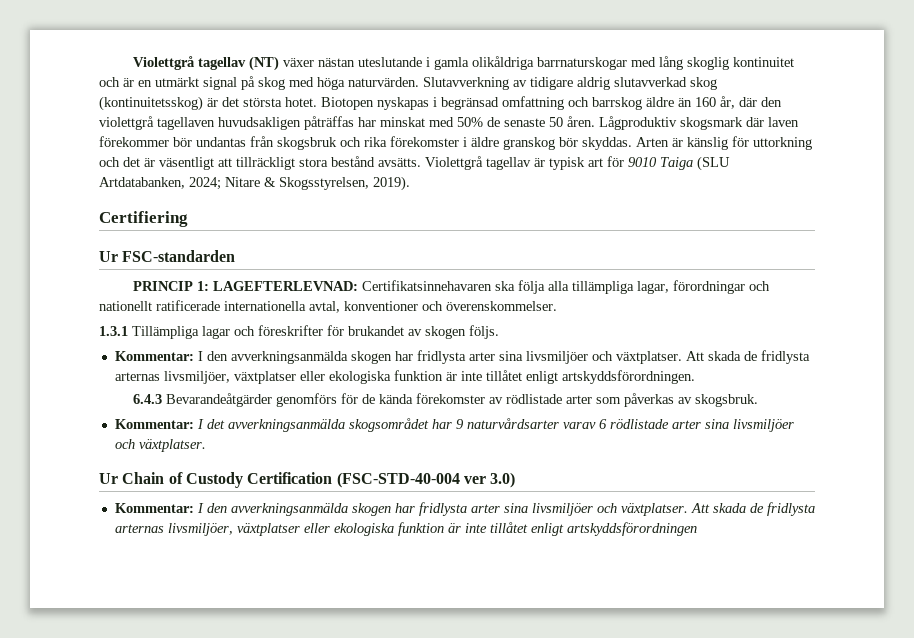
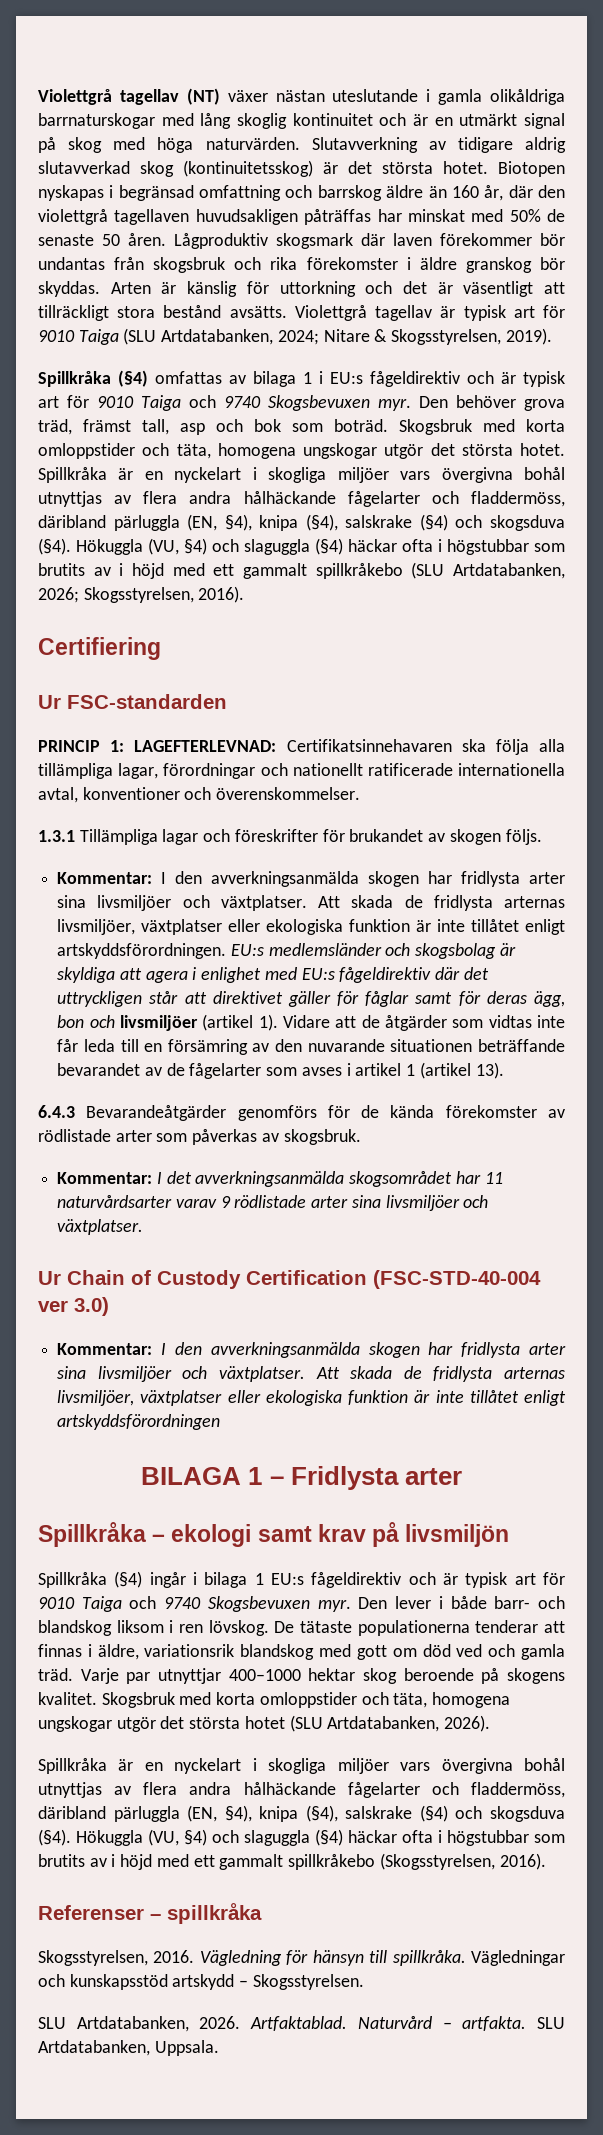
(410, 183) none -> [38,370,565,387] [38,395,565,411] [38,419,565,435] [38,443,565,459] [38,467,566,483] [38,491,565,507] [38,514,565,531] [38,538,565,555] [38,562,565,579] [38,586,245,603] // Spillkråka (§4) omfattas av bilaga 1 i EU:s fågeldirektiv och är typisk art för 9010 Taiga och 9740 Skogsbevuxen myr. Den behöver grova träd, främst tall, asp och bok som boträd. Skogsbruk med korta omloppstider och täta, homogena ungskogar utgör det största hotet. Spillkråka är en nyckelart i skogliga miljöer vars övergivna bohål utnyttjas av flera andra hålhäckande fågelarter och fladdermöss, däribland pärluggla (EN, §4), knipa (§4), salskrake (§4) och skogsduva (§4). Hökuggla (VU, §4) och slaguggla (§4) häckar ofta i högstubbar som brutits av i höjd med ett gammalt spillkråkebo (SLU Artdatabanken, 2026; Skogsstyrelsen, 2016).
(695, 377) none -> [230,943,516,959] [57,967,489,983] [57,991,566,1007] [57,1014,565,1031] [57,1039,565,1055] [57,1062,504,1079] EU:s medlemsländer och skogsbolag är skyldiga att agera i enlighet med EU:s fågeldirektiv där det uttryckligen står att direktivet gäller för fåglar samt för deras ägg, bon och livsmiljöer (artikel 1). Vidare att de åtgärder som vidtas inte får leda till en försämring av den nuvarande situationen beträffande bevarandet av de fågelarter som avses i artikel 1 (artikel 13).
[455,419,464,429] 9 -> [484,1172,503,1184] 11
[598,419,607,429] 6 -> [220,1196,231,1208] 9
(697, 529) none -> [141,1466,462,1490] [38,1522,510,1547] [38,1571,565,1588] [38,1596,566,1612] [38,1620,565,1636] [38,1644,565,1660] [38,1668,565,1684] [38,1692,511,1708] [38,1715,491,1732] [38,1758,566,1774] [38,1782,565,1798] [38,1805,565,1822] [38,1829,565,1846] [38,1853,546,1870] [38,1903,262,1924] [38,1950,565,1966] [38,1974,364,1990] [38,2016,565,2032] [38,2040,219,2056] // BILAGA 1 – Fridlysta arter // Spillkråka – ekologi samt krav på livsmiljön // Spillkråka (§4) ingår i bilaga 1 EU:s fågeldirektiv och är typisk art för 9010 Taiga och 9740 Skogsbevuxen myr. Den lever i både barr- och blandskog liksom i ren lövskog. De tätaste populationerna tenderar att finnas i äldre, variationsrik blandskog med gott om död ved och gamla träd. Varje par utnyttjar 400–1000 hektar skog beroende på skogens kvalitet. Skogsbruk med korta omloppstider och täta, homogena ungskogar utgör det största hotet (SLU Artdatabanken, 2026). // Spillkråka är en nyckelart i skogliga miljöer vars övergivna bohål utnyttjas av flera andra hålhäckande fågelarter och fladdermöss, däribland pärluggla (EN, §4), knipa (§4), salskrake (§4) och skogsduva (§4). Hökuggla (VU, §4) och slaguggla (§4) häckar ofta i högstubbar som brutits av i höjd med ett gammalt spillkråkebo (Skogsstyrelsen, 2016). // Referenser – spillkråka // Skogsstyrelsen, 2016. Vägledning för hänsyn till spillkråka. Vägledningar och kunskapsstöd artskydd – Skogsstyrelsen. // SLU Artdatabanken, 2026. Artfaktablad. Naturvård – artfakta. SLU Artdatabanken, Uppsala.

